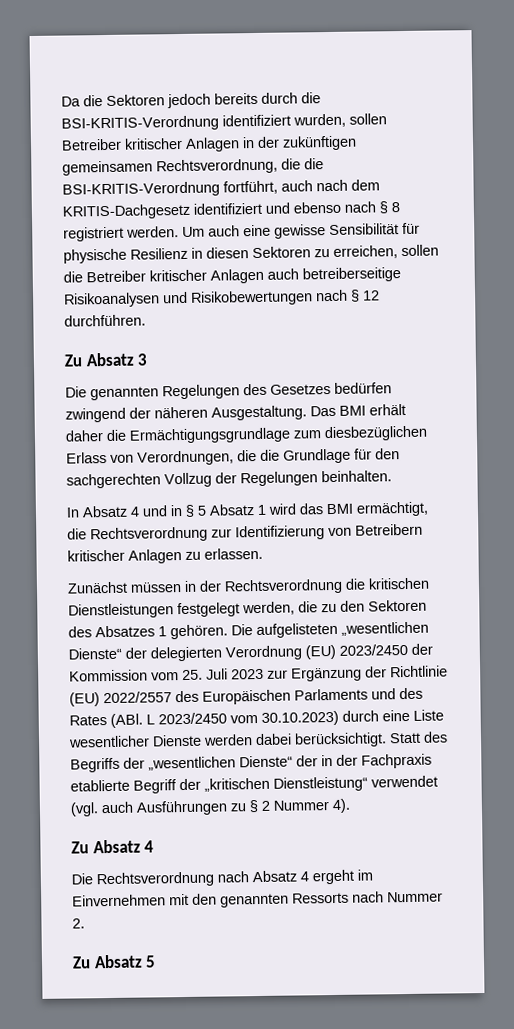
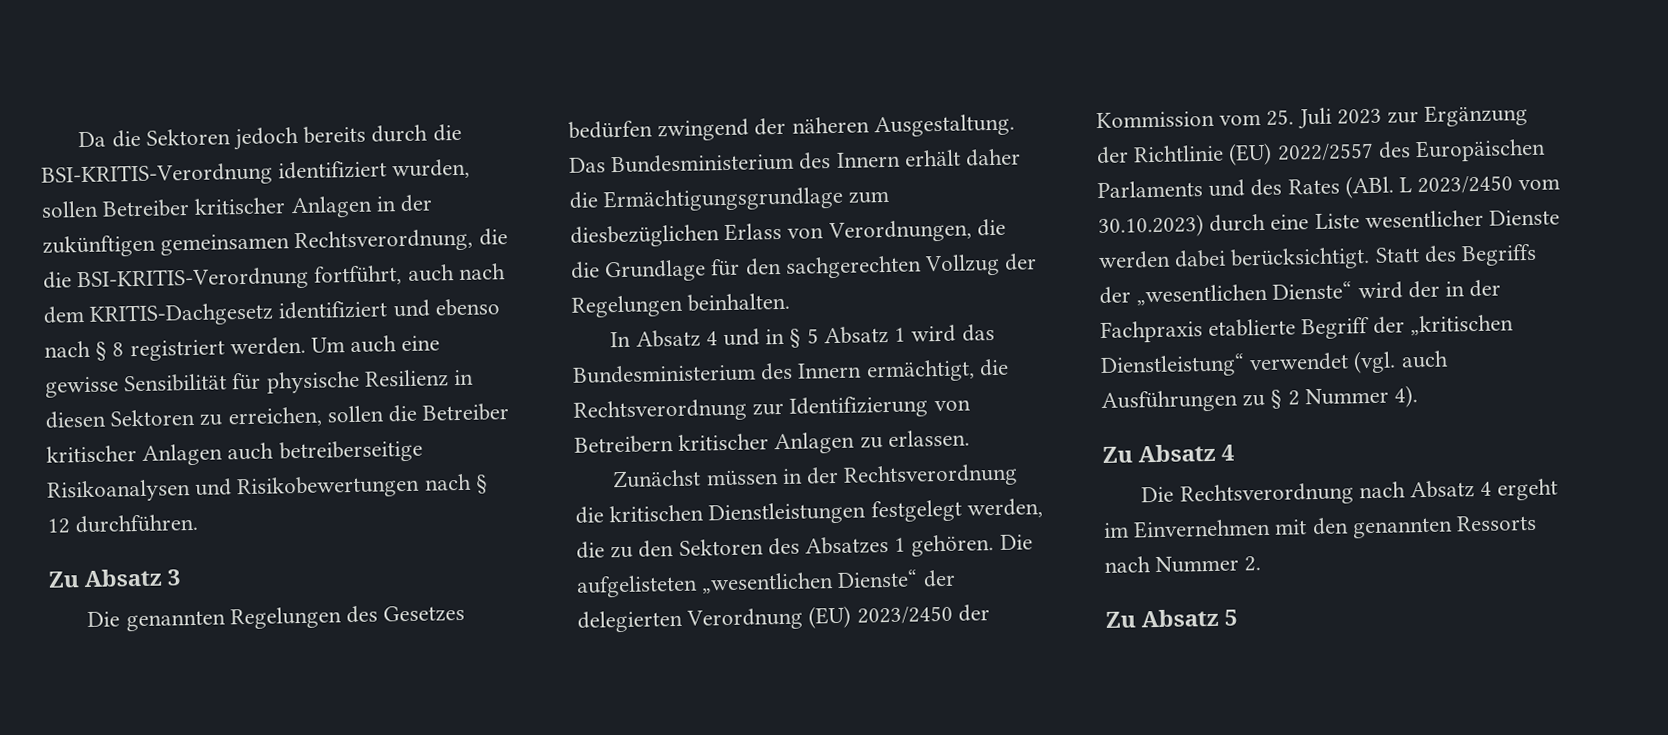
[339,405,366,416] BMI -> [611,151,901,174] Bundesministerium des Innern
[326,503,353,515] BMI -> [572,362,863,384] Bundesministerium des Innern
(293, 761) none -> [1357,281,1403,300] wird

